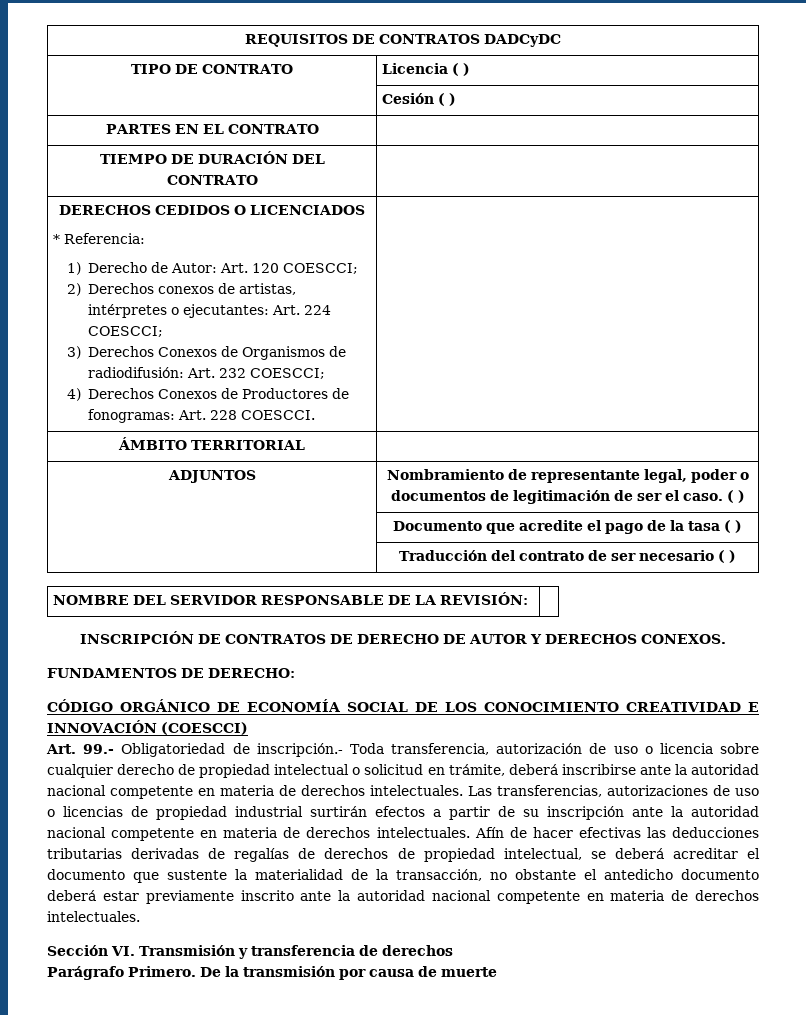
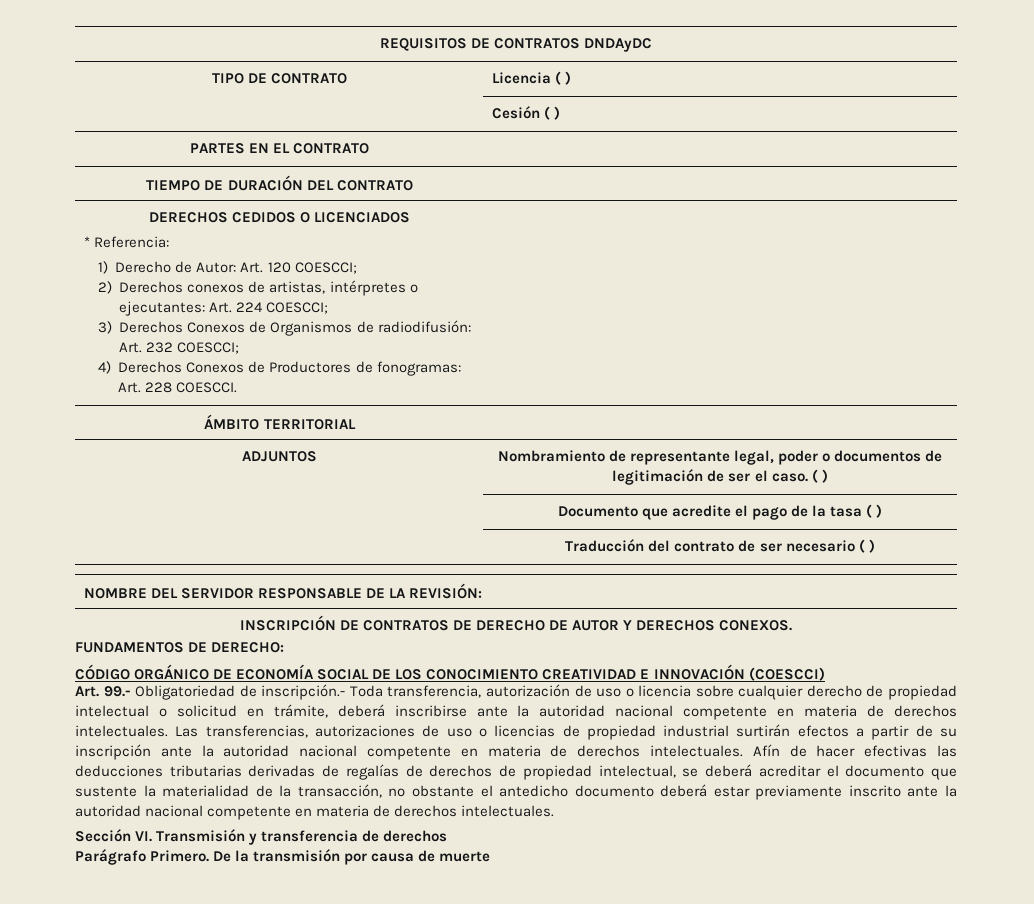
[484,34,561,47] DADCyDC -> [584,38,653,52] DNDAyDC

